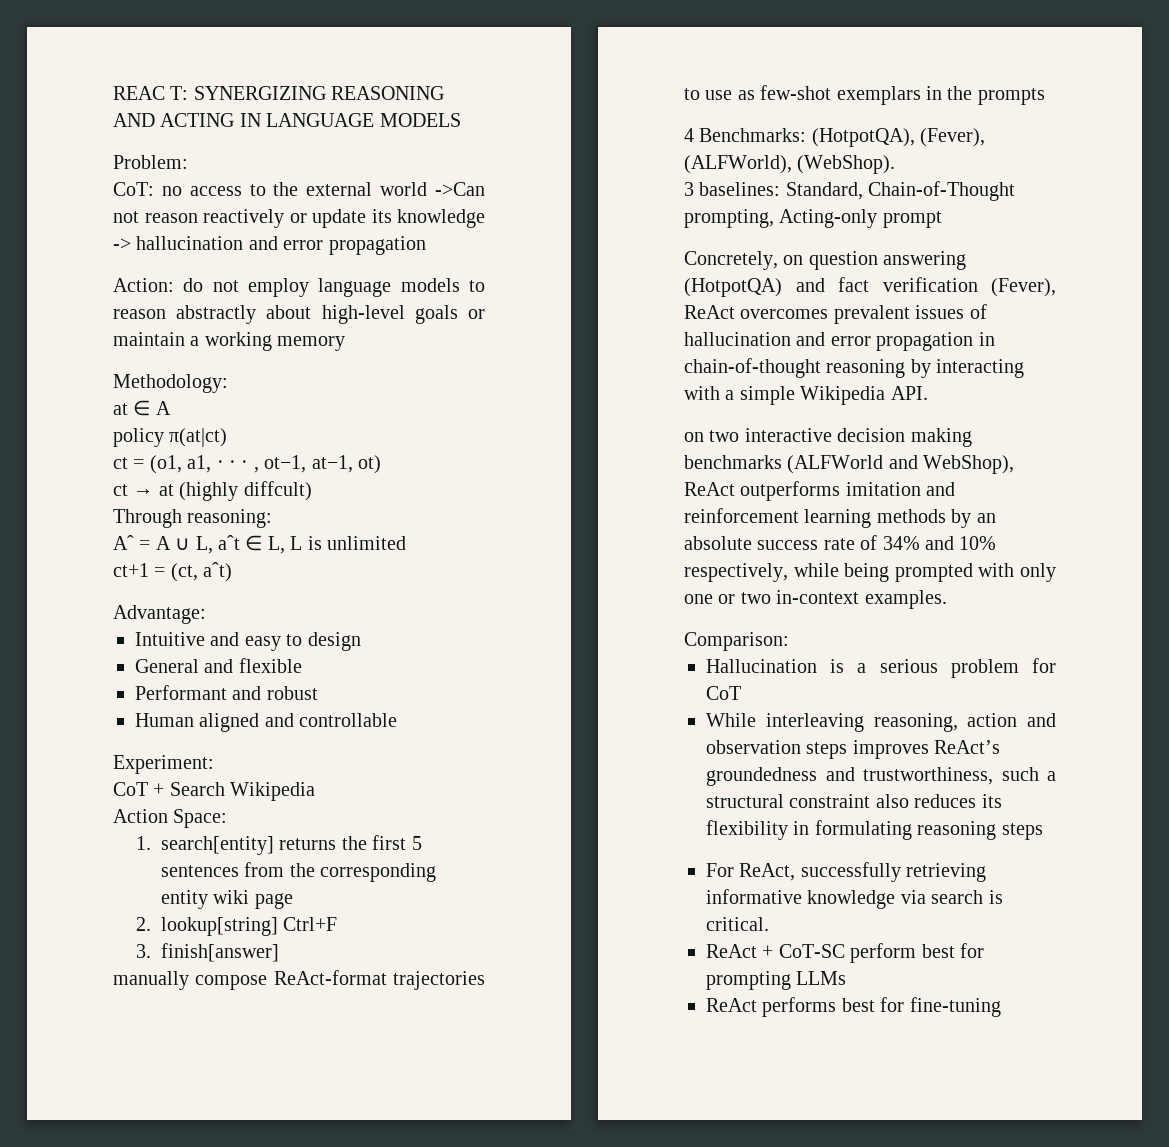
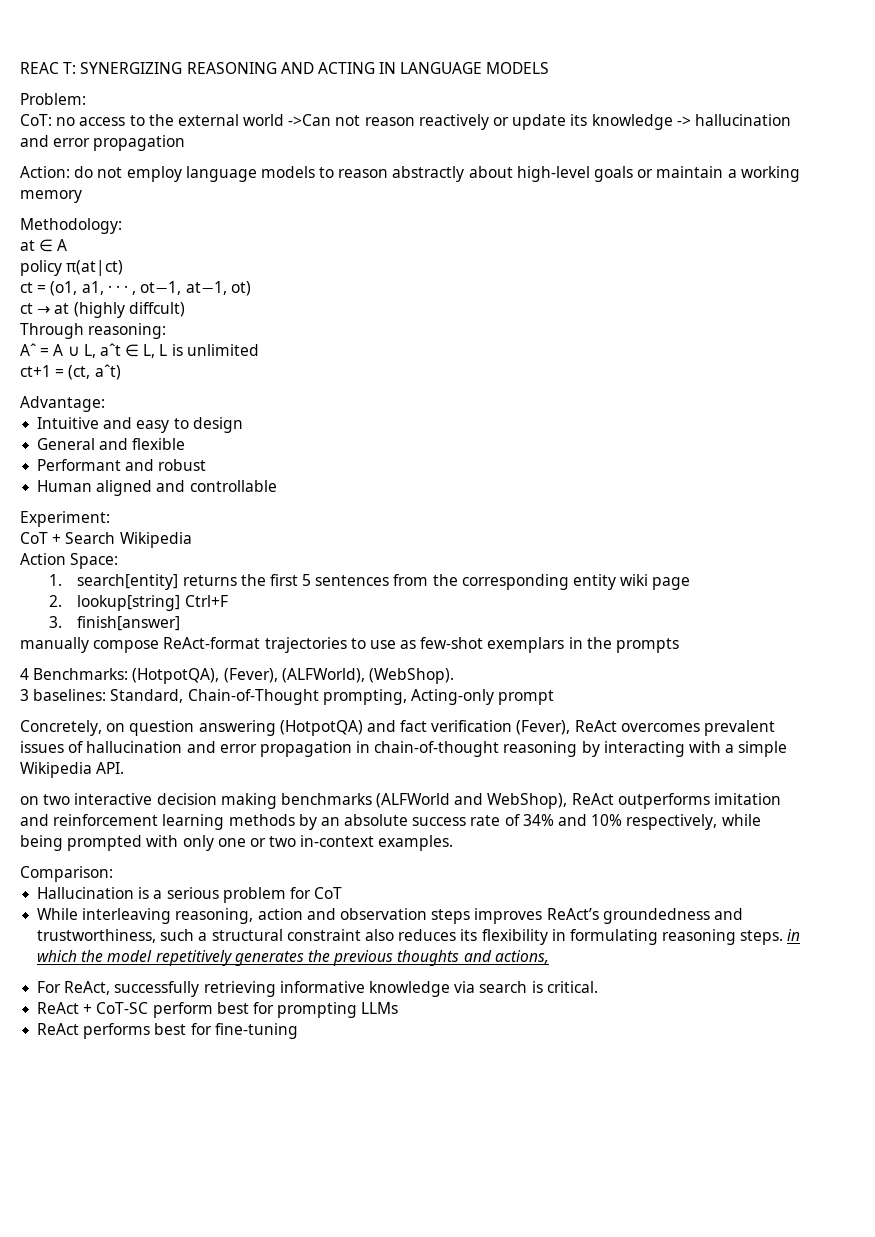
[1001,823,1043,840] steps -> [740,929,801,945] [37,950,549,966] steps. in which the model repetitively generates the previous thoughts and actions,

